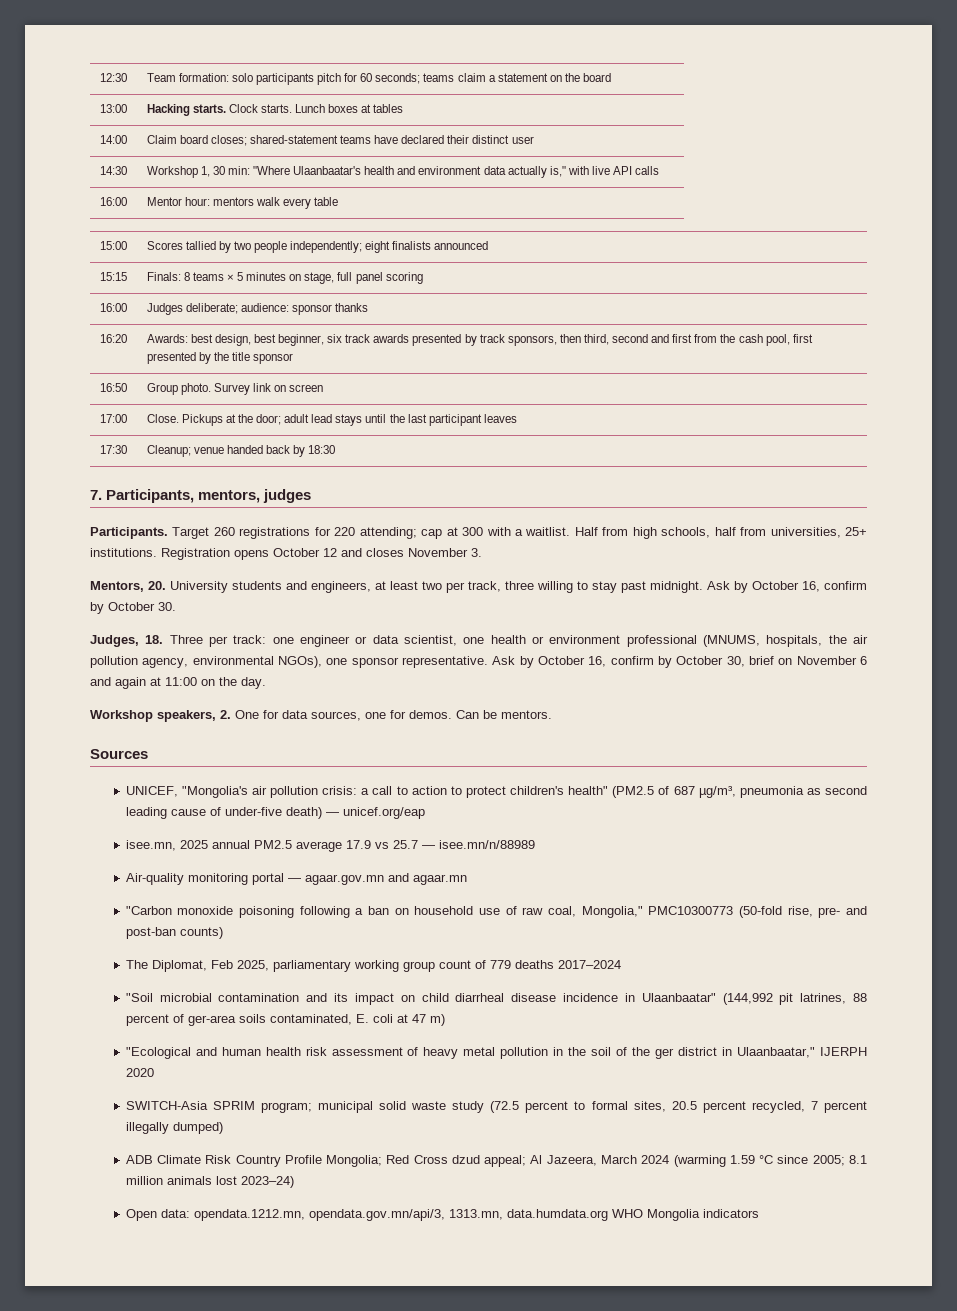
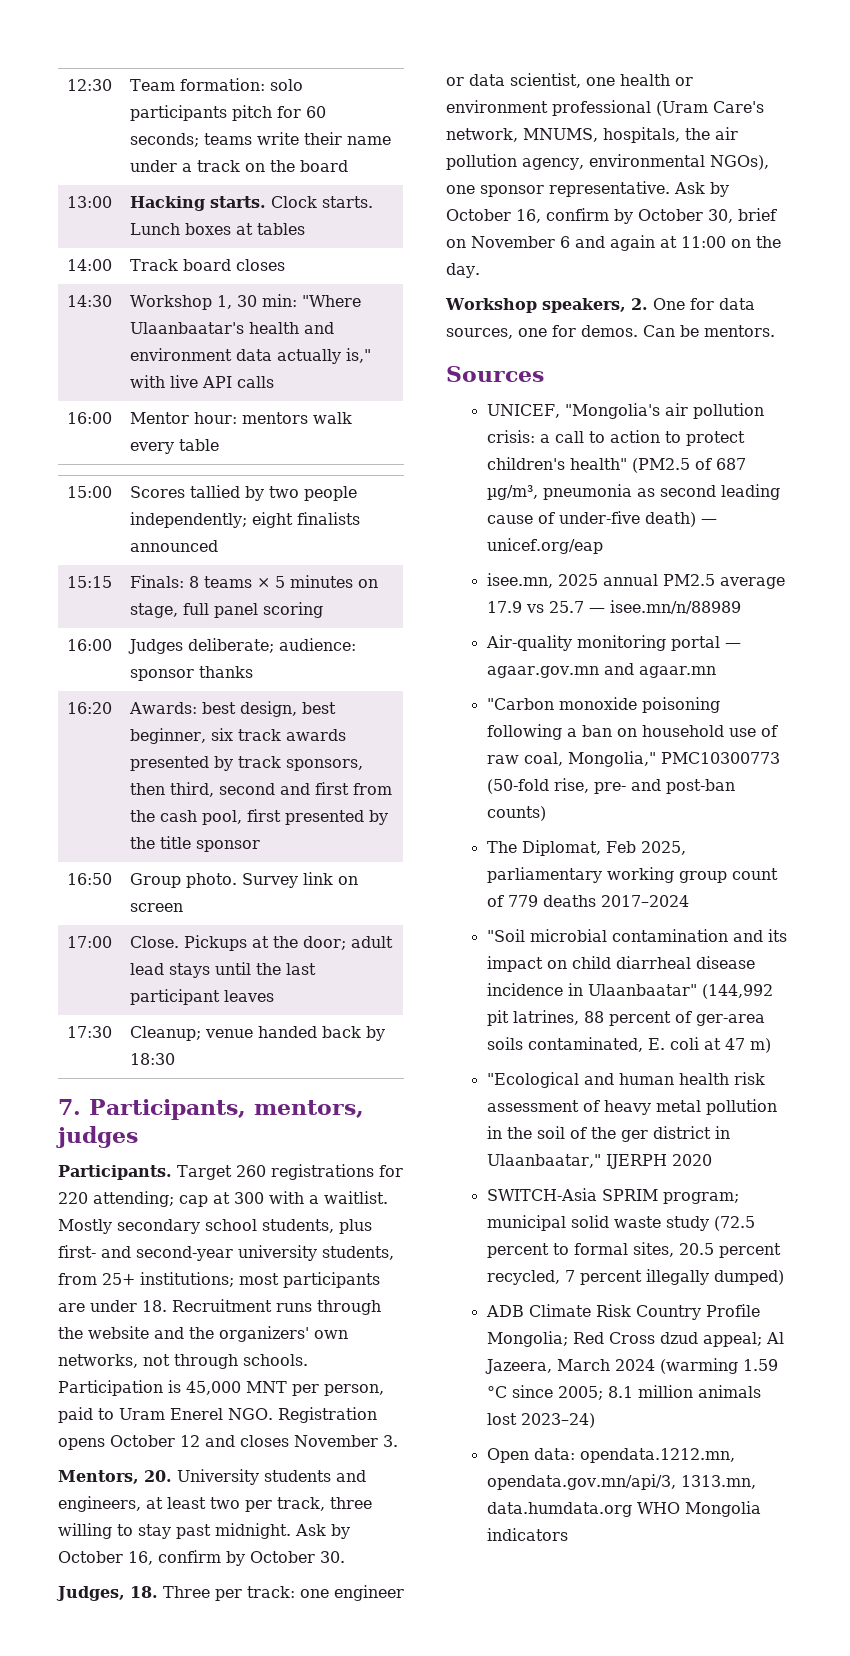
[457,73,548,82] claim a statement -> [256,132,391,145] [129,160,240,172] write their name under a track
[146,135,534,146] Claim board closes; shared-statement teams have declared their distinct user -> [129,259,285,271] Track board closes
[574,527,868,539] [90,548,157,557] Half from high schools, half from universities, 25+ institutions. -> [58,1219,372,1234] [58,1245,394,1261] [58,1272,380,1288] [58,1299,381,1315] [58,1326,348,1342] [58,1354,308,1369] [58,1380,384,1396] [58,1407,273,1423] Mostly secondary school students, plus first- and second-year university students, from 25+ institutions; most participants are under 18. Recruitment runs through the website and the organizers' own networks, not through schools. Participation is 45,000 MNT per person, paid to Uram Enerel NGO.
[703,635,760,647] (MNUMS, -> [656,101,764,116] [446,128,598,142] (Uram Care's network, MNUMS,

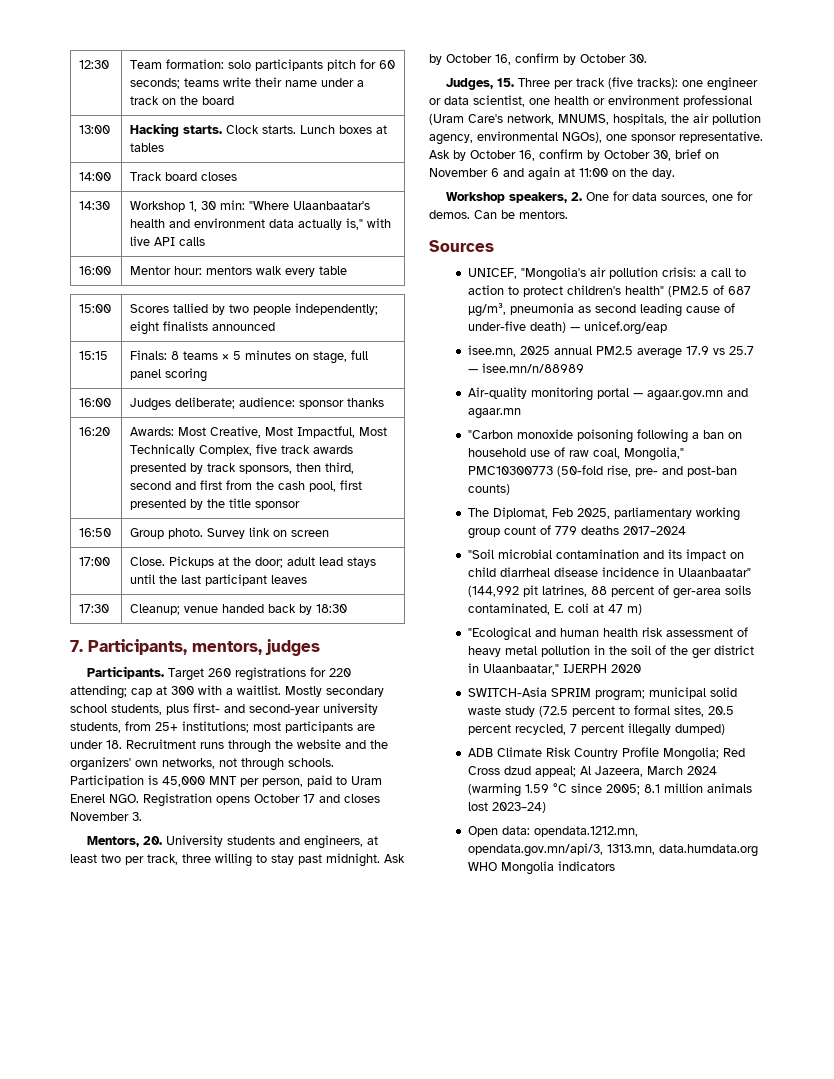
[201,701,336,717] [129,728,233,744] best design, best beginner, six -> [178,426,388,438] [130,444,278,456] Most Creative, Most Impactful, Most Technically Complex, five
[180,1435,200,1447] 12 -> [303,794,315,803] 17
[130,1586,158,1598] 18. -> [496,78,514,87] 15.
[247,1586,295,1598] track: -> [575,77,678,89] track (five tracks):

